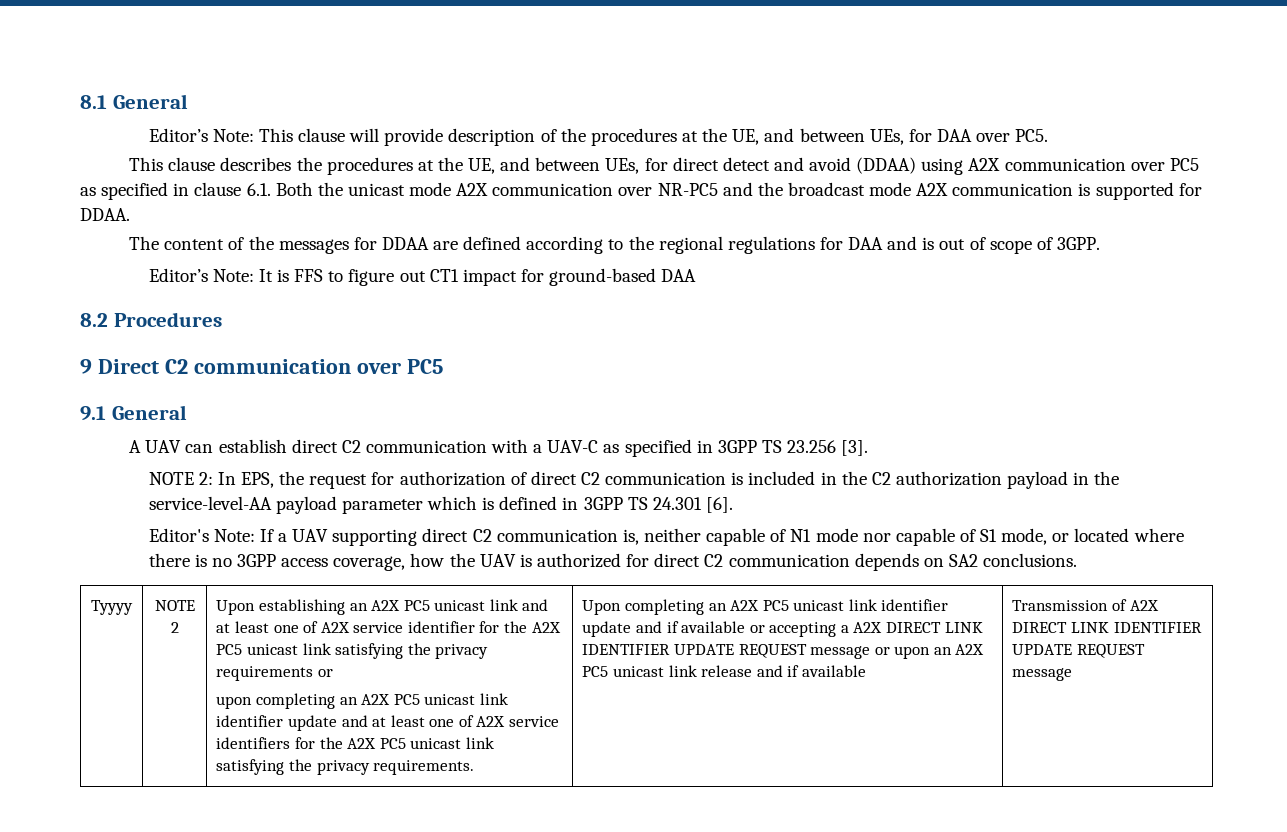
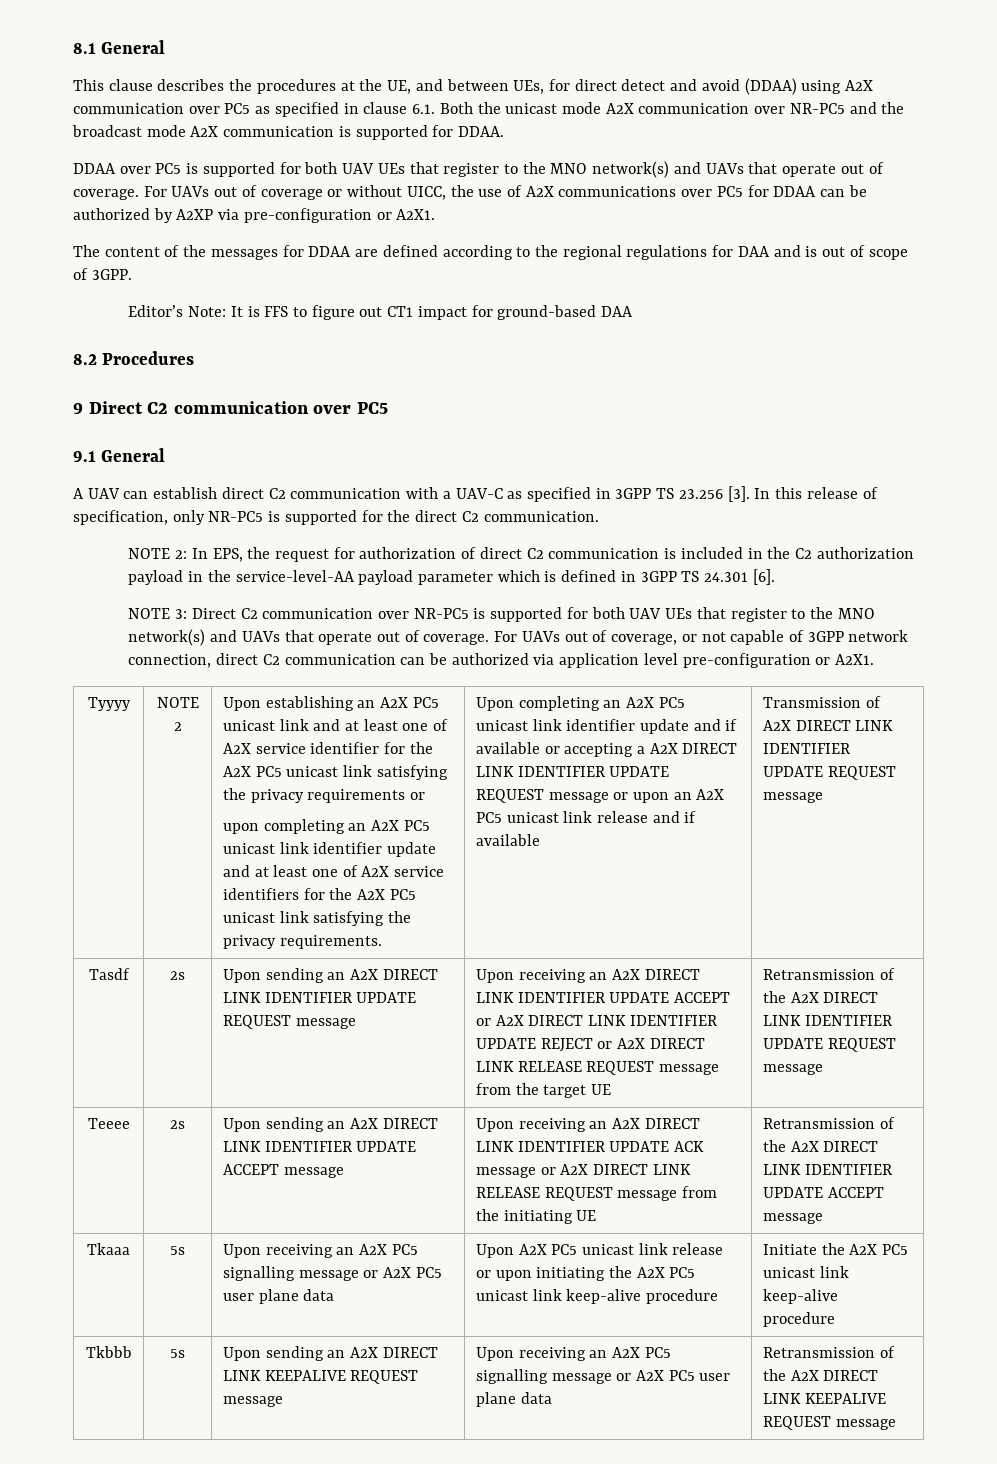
[148,128,1049,146] // Editor’s Note: This clause will provide description of the procedures at the UE, and between UEs, for DAA over PC5. -> (166, 47) none
(130, 214) none -> [73,161,884,178] [73,185,867,200] [73,208,436,223] // DDAA over PC5 is supported for both UAV UEs that register to the MNO network(s) and UAVs that operate out of coverage. For UAVs out of coverage or without UICC, the use of A2X communications over PC5 for DDAA can be authorized by A2XP via pre-configuration or A2X1.
(869, 448) none -> [754,487,878,499] [73,510,599,525] In this release of specification, only NR-PC5 is supported for the direct C2 communication.
[148,528,1184,546] [148,553,1078,571] Editor's Note: If a UAV supporting direct C2 communication is, neither capable of N1 mode nor capable of S1 mode, or located where there is no 3GPP access coverage, how the UAV is authorized for direct C2 communication depends on SA2 conclusions. -> [128,607,875,622] [128,629,909,646] [128,653,875,668] NOTE 3: Direct C2 communication over NR-PC5 is supported for both UAV UEs that register to the MNO network(s) and UAVs that operate out of coverage. For UAVs out of coverage, or not capable of 3GPP network connection, direct C2 communication can be authorized via application level pre-configuration or A2X1.
(1073, 674) none -> [88,968,130,980] [170,971,185,980] [222,968,438,983] [222,992,417,1003] [222,1015,356,1029] [475,969,700,983] [475,992,731,1003] [475,1015,717,1026] [475,1038,705,1052] [475,1061,720,1075] [475,1083,612,1098] [762,968,895,980] [762,991,879,1003] [762,1015,892,1026] [762,1038,896,1052] [762,1064,823,1075] [87,1118,130,1129] [170,1120,185,1129] [222,1117,438,1132] [222,1141,417,1152] [222,1164,344,1178] [475,1118,700,1132] [475,1141,705,1152] [475,1164,691,1178] [475,1186,718,1201] [475,1209,597,1224] [762,1117,895,1129] [762,1140,879,1152] [762,1164,892,1175] [762,1187,884,1198] [762,1213,823,1224] [87,1243,130,1255] [170,1246,185,1255] [222,1244,418,1258] [222,1266,442,1281] [222,1289,335,1304] [475,1243,724,1258] [475,1266,696,1281] [475,1289,719,1304] [762,1243,909,1255] [762,1266,849,1278] [762,1289,838,1304] [762,1312,835,1327] [85,1346,132,1358] [170,1349,185,1358] [222,1346,438,1361] [222,1370,419,1384] [222,1396,283,1407] [475,1347,671,1361] [475,1369,731,1384] [475,1392,552,1407] [762,1346,895,1358] [762,1369,879,1381] [762,1393,886,1404] [762,1416,896,1430] // Tasdf | 2s | Upon sending an A2X DIRECT LINK IDENTIFIER UPDATE REQUEST message | Upon receiving an A2X DIRECT LINK IDENTIFIER UPDATE ACCEPT or A2X DIRECT LINK IDENTIFIER UPDATE REJECT or A2X DIRECT LINK RELEASE REQUEST message from the target UE | Retransmission of the A2X DIRECT LINK IDENTIFIER UPDATE REQUEST message // Teeee | 2s | Upon sending an A2X DIRECT LINK IDENTIFIER UPDATE ACCEPT message | Upon receiving an A2X DIRECT LINK IDENTIFIER UPDATE ACK message or A2X DIRECT LINK RELEASE REQUEST message from the initiating UE | Retransmission of the A2X DIRECT LINK IDENTIFIER UPDATE ACCEPT message // Tkaaa | 5s | Upon receiving an A2X PC5 signalling message or A2X PC5 user plane data | Upon A2X PC5 unicast link release or upon initiating the A2X PC5 unicast link keep-alive procedure | Initiate the A2X PC5 unicast link keep-alive procedure // Tkbbb | 5s | Upon sending an A2X DIRECT LINK KEEPALIVE REQUEST message | Upon receiving an A2X PC5 signalling message or A2X PC5 user plane data | Retransmission of the A2X DIRECT LINK KEEPALIVE REQUEST message

